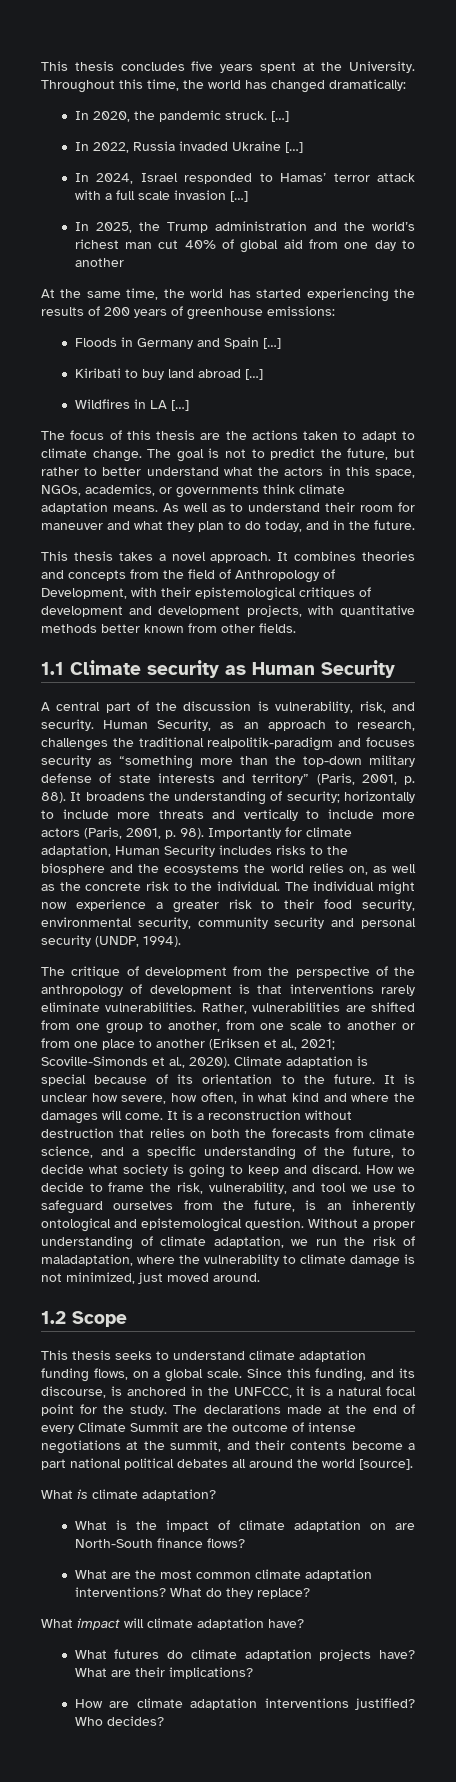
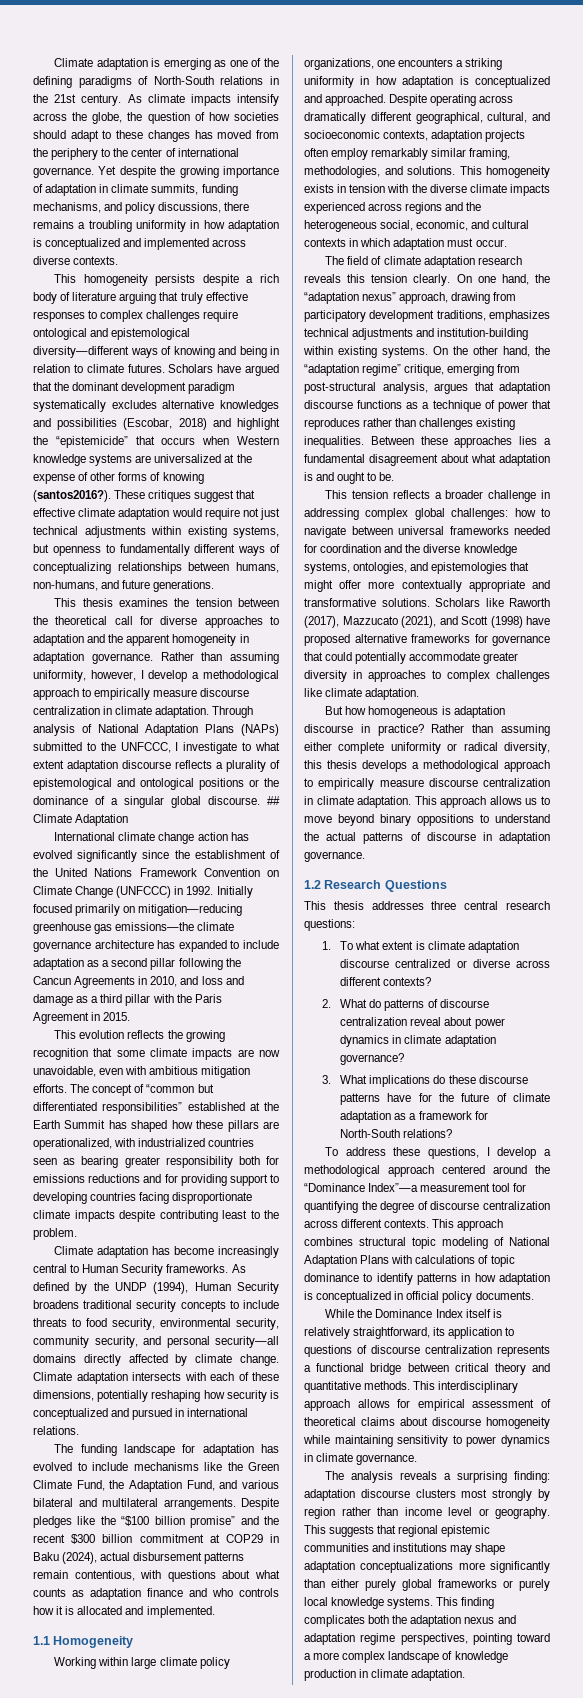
[41,61,415,73] [41,79,406,93] [74,110,289,122] [74,141,303,153] [74,173,415,184] [74,190,248,202] [74,221,416,233] [74,239,416,253] [74,258,124,267] [41,288,416,302] [41,306,335,320] [74,337,281,349] [74,368,263,380] [74,399,189,411] [41,430,415,442] [41,448,415,462] [41,466,416,478] [41,484,345,498] [41,502,416,514] [41,520,415,532] [41,551,415,563] [41,569,335,583] [41,587,371,601] [41,605,415,617] [41,623,296,633] [41,660,395,678] [41,701,416,713] [41,719,415,731] [41,737,415,751] [41,755,415,769] [41,773,415,785] [41,791,415,805] [41,809,415,821] [41,827,352,839] [41,845,348,857] [41,863,416,875] [41,881,415,895] [41,899,315,913] This thesis concludes five years spent at the University. Throughout this time, the world has changed dramatically: // In 2020, the pandemic struck. […] // In 2022, Russia invaded Ukraine […] // In 2024, Israel responded to Hamas’ terror attack with a full scale invasion […] // In 2025, the Trump administration and the world’s richest man cut 40% of global aid from one day to another // At the same time, the world has started experiencing the results of 200 years of greenhouse emissions: // Floods in Germany and Spain […] // Kiribati to buy land abroad […] // Wildfires in LA […] // The focus of this thesis are the actions taken to adapt to climate change. The goal is not to predict the future, but rather to better understand what the actors in this space, NGOs, academics, or governments think climate adaptation means. As well as to understand their room for maneuver and what they plan to do today, and in the future. // This thesis takes a novel approach. It combines theories and concepts from the field of Anthropology of Development, with their epistemological critiques of development and development projects, with quantitative methods better known from other fields. // 1.1 Climate security as Human Security // A central part of the discussion is vulnerability, risk, and security. Human Security, as an approach to research, challenges the traditional realpolitik-paradigm and focuses security as “something more than the top-down military defense of state interests and territory” (Paris, 2001, p. 88). It broadens the understanding of security; horizontally to include more threats and vertically to include more actors (Paris, 2001, p. 98). Importantly for climate adaptation, Human Security includes risks to the biosphere and the ecosystems the world relies on, as well as the concrete risk to the individual. The individual might now experience a greater risk to their -> [54,58,279,70] [33,76,279,88] [33,94,279,106] [33,112,279,124] [33,130,279,142] [33,148,239,160] [33,166,279,178] [33,184,238,196] [33,202,250,214] [33,220,279,232] [33,238,247,250] [33,256,119,265] [54,274,279,286] [33,292,248,304] [33,310,239,322] [33,328,191,340] [33,346,279,358] [33,364,279,376] [33,382,236,394] [33,400,279,412] [33,418,280,430] [33,436,279,448] [33,454,252,466] [33,472,204,484] [33,490,256,502] [33,508,280,520] [33,526,279,538] [33,544,280,556] [33,562,279,574] [33,580,215,592] [54,598,279,607] [33,616,279,628] [33,634,249,646] [33,652,279,664] [33,670,279,682] [33,688,250,700] [33,706,254,718] [33,724,279,736] [33,742,280,754] [33,760,280,772] [33,778,279,790] [33,796,280,808] [33,814,129,826] [54,832,249,844] [33,850,280,862] [33,868,279,877] [33,886,253,898] [33,904,243,916] [33,922,235,934] [33,940,279,952] [33,958,241,970] [33,976,244,988] [33,994,222,1006] [33,1012,131,1024] [54,1030,225,1042] [33,1048,280,1060] [33,1066,251,1078] [33,1084,214,1096] [33,1102,279,1114] [33,1120,279,1132] [33,1138,255,1150] [33,1156,279,1168] [33,1174,279,1186] [33,1192,253,1204] [33,1210,279,1222] [33,1228,77,1240] [54,1246,279,1258] [33,1264,246,1276] [33,1282,279,1294] [33,1300,279,1312] [33,1318,81,1327] Climate adaptation is emerging as one of the defining paradigms of North-South relations in the 21st century. As climate impacts intensify across the globe, the question of how societies should adapt to these changes has moved from the periphery to the center of international governance. Yet despite the growing importance of adaptation in climate summits, funding mechanisms, and policy discussions, there remains a troubling uniformity in how adaptation is conceptualized and implemented across diverse contexts. // This homogeneity persists despite a rich body of literature arguing that truly effective responses to complex challenges require ontological and epistemological diversity—different ways of knowing and being in relation to climate futures. Scholars have argued that the dominant development paradigm systematically excludes alternative knowledges and possibilities (Escobar, 2018) and highlight the “epistemicide” that occurs when Western knowledge systems are universalized at the expense of other forms of knowing (santos2016?). These critiques suggest that effective climate adaptation would require not just technical adjustments within existing systems, but openness to fundamentally different ways of conceptualizing relationships between humans, non-humans, and future generations. // This thesis examines the tension between the theoretical call for diverse approaches to adaptation and the apparent homogeneity in adaptation governance. Rather than assuming uniformity, however, I develop a methodological approach to empirically measure discourse centralization in climate adaptation. Through analysis of National Adaptation Plans (NAPs) submitted to the UNFCCC, I investigate to what extent adaptation discourse reflects a plurality of epistemological and ontological positions or the dominance of a singular global discourse. ## Climate Adaptation // International climate change action has evolved significantly since the establishment of the United Nations Framework Convention on Climate Change (UNFCCC) in 1992. Initially focused primarily on mitigation—reducing greenhouse gas emissions—the climate governance architecture has expanded to include adaptation as a second pillar following the Cancun Agreements in 2010, and loss and damage as a third pillar with the Paris Agreement in 2015. // This evolution reflects the growing recognition that some climate impacts are now unavoidable, even with ambitious mitigation efforts. The concept of “common but differentiated responsibilities” established at the Earth Summit has shaped how these pillars are operationalized, with industrialized countries seen as bearing greater responsibility both for emissions reductions and for providing support to developing countries facing disproportionate climate impacts despite contributing least to the problem. // Climate adaptation has become increasingly central to Human Security frameworks. As defined by the UNDP (1994), Human Security broadens traditional security concepts to include threats to
[274,917,325,929] security -> [94,1336,138,1348] security,
[41,935,181,947] [41,966,415,978] [41,984,415,998] [41,1002,415,1014] [41,1020,415,1034] [41,1038,335,1050] [41,1056,368,1068] [41,1074,415,1086] [41,1092,415,1104] [41,1110,352,1124] [41,1128,415,1138] [41,1146,415,1160] [41,1164,415,1178] [41,1182,415,1194] [41,1200,415,1214] [41,1218,415,1232] [41,1236,415,1250] [41,1254,415,1268] [41,1272,260,1284] security (UNDP, 1994). // The critique of development from the perspective of the anthropology of development is that interventions rarely eliminate vulnerabilities. Rather, vulnerabilities are shifted from one group to another, from one scale to another or from one place to another (Eriksen et al., 2021; Scoville-Simonds et al., 2020). Climate adaptation is special because of its orientation to the future. It is unclear how severe, how often, in what kind and where the damages will come. It is a reconstruction without destruction that relies on both the forecasts from climate science, and a specific understanding of the future, to decide what society is going to keep and discard. How we decide to frame the risk, vulnerability, and tool we use to safeguard ourselves from the future, is an inherently ontological and epistemological question. Without a proper understanding of climate adaptation, we run the risk of maladaptation, where the vulnerability to climate damage is not minimized, just moved around. -> [215,1336,279,1348] [33,1354,279,1366] [33,1372,279,1384] [33,1390,279,1402] [33,1408,249,1420] [33,1426,79,1435] [54,1444,279,1456] [33,1462,279,1471] [33,1480,279,1492] [33,1498,279,1510] [33,1516,279,1528] [33,1534,279,1544] [33,1552,245,1564] [33,1570,280,1582] [33,1588,279,1600] [33,1606,215,1618] [33,1636,134,1648] [54,1657,230,1669] [304,58,503,70] [304,76,550,88] [304,94,514,106] [304,112,550,124] [304,130,526,142] [304,148,511,160] [304,166,550,178] [304,184,550,196] [304,202,482,214] [304,220,530,232] [304,238,507,250] [325,256,522,268] [304,274,550,286] [304,292,517,304] [304,310,550,322] [304,328,529,340] [303,346,550,358] [304,364,521,376] [304,382,550,394] [304,400,551,412] [304,418,516,430] [304,436,551,448] [304,454,550,466] [304,472,395,484] [325,490,550,502] [304,508,550,520] [304,526,550,538] [304,544,517,556] [304,562,530,574] [304,580,550,592] [304,598,550,607] [304,616,550,628] [304,634,550,646] [304,652,519,664] [304,670,550,682] [304,688,420,700] [325,706,505,718] [304,724,550,736] [304,742,550,754] [304,760,550,772] [304,778,550,790] [304,796,550,808] [304,814,550,826] [304,832,550,844] [304,851,365,862] security—all domains directly affected by climate change. Climate adaptation intersects with each of these dimensions, potentially reshaping how security is conceptualized and pursued in international relations. // The funding landscape for adaptation has evolved to include mechanisms like the Green Climate Fund, the Adaptation Fund, and various bilateral and multilateral arrangements. Despite pledges like the “$100 billion promise” and the recent $300 billion commitment at COP29 in Baku (2024), actual disbursement patterns remain contentious, with questions about what counts as adaptation finance and who controls how it is allocated and implemented. // 1.1 Homogeneity // Working within large climate policy organizations, one encounters a striking uniformity in how adaptation is conceptualized and approached. Despite operating across dramatically different geographical, cultural, and socioeconomic contexts, adaptation projects often employ remarkably similar framing, methodologies, and solutions. This homogeneity exists in tension with the diverse climate impacts experienced across regions and the heterogeneous social, economic, and cultural contexts in which adaptation must occur. // The field of climate adaptation research reveals this tension clearly. On one hand, the “adaptation nexus” approach, drawing from participatory development traditions, emphasizes technical adjustments and institution-building within existing systems. On the other hand, the “adaptation regime” critique, emerging from post-structural analysis, argues that adaptation discourse functions as a technique of power that reproduces rather than challenges existing inequalities. Between these approaches lies a fundamental disagreement about what adaptation is and ought to be. // This tension reflects a broader challenge in addressing complex global challenges: how to navigate between universal frameworks needed for coordination and the diverse knowledge systems, ontologies, and epistemologies that might offer more contextually appropriate and transformative solutions. Scholars like Raworth (2017), Mazzucato (2021), and Scott (1998) have proposed alternative frameworks for governance that could potentially accommodate greater diversity in approaches to complex challenges like climate adaptation. // But how homogeneous is adaptation discourse in practice? Rather than assuming either complete uniformity or radical diversity, this thesis develops a methodological approach to empirically measure discourse centralization in climate adaptation. This approach allows us to move beyond binary oppositions to understand the actual patterns of discourse in adaptation governance.
[72,1311,127,1327] [41,1350,366,1362] [41,1368,416,1382] [41,1386,416,1398] [41,1404,416,1416] [41,1422,356,1434] [41,1440,415,1454] [41,1458,413,1470] [41,1489,216,1501] [74,1520,415,1532] [74,1538,245,1548] [74,1569,372,1581] [74,1587,310,1599] [41,1618,304,1630] [74,1649,415,1661] [74,1667,253,1679] [74,1698,415,1710] [74,1716,164,1726] Scope // This thesis seeks to understand climate adaptation funding flows, on a global scale. Since this funding, and its discourse, is anchored in the UNFCCC, it is a natural focal point for the study. The declarations made at the end of every Climate Summit are the outcome of intense negotiations at the summit, and their contents become a part national political debates all around the world [source]. // What is climate adaptation? // What is the impact of climate adaptation on are North-South finance flows? // What are the most common climate adaptation interventions? What do they replace? // What impact will climate adaptation have? // What futures do climate adaptation projects have? What are their implications? // How are climate adaptation interventions justified? Who decides? -> [324,880,447,892] [304,901,550,910] [304,919,355,931] [322,941,519,953] [340,959,550,968] [340,977,432,986] [322,999,489,1011] [340,1017,505,1029] [340,1035,496,1047] [340,1053,405,1065] [322,1075,528,1087] [340,1093,550,1105] [340,1111,488,1123] [340,1129,453,1138] [325,1147,551,1159] [304,1165,550,1177] [304,1183,527,1192] [304,1201,550,1213] [304,1219,504,1231] [304,1237,550,1249] [304,1255,515,1267] [304,1273,550,1285] [304,1291,534,1303] [325,1309,502,1318] [304,1327,515,1339] [304,1345,550,1357] [304,1363,550,1375] [304,1381,519,1393] [304,1399,551,1411] [304,1417,550,1429] [303,1435,550,1447] [304,1453,418,1465] [325,1471,550,1483] [304,1489,550,1501] [304,1507,550,1519] [304,1525,491,1537] [304,1543,506,1555] [304,1561,550,1573] [304,1579,550,1591] [304,1597,495,1609] [304,1615,516,1627] [304,1633,550,1645] [304,1651,508,1663] [304,1669,466,1681] Research Questions // This thesis addresses three central research questions: // 1. To what extent is climate adaptation discourse centralized or diverse across different contexts? // 2. What do patterns of discourse centralization reveal about power dynamics in climate adaptation governance? // 3. What implications do these discourse patterns have for the future of climate adaptation as a framework for North-South relations? // To address these questions, I develop a methodological approach centered around the “Dominance Index”—a measurement tool for quantifying the degree of discourse centralization across different contexts. This approach combines structural topic modeling of National Adaptation Plans with calculations of topic dominance to identify patterns in how adaptation is conceptualized in official policy documents. // While the Dominance Index itself is relatively straightforward, its application to questions of discourse centralization represents a functional bridge between critical theory and quantitative methods. This interdisciplinary approach allows for empirical assessment of theoretical claims about discourse homogeneity while maintaining sensitivity to power dynamics in climate governance. // The analysis reveals a surprising finding: adaptation discourse clusters most strongly by region rather than income level or geography. This suggests that regional epistemic communities and institutions may shape adaptation conceptualizations more significantly than either purely global frameworks or purely local knowledge systems. This finding complicates both the adaptation nexus and adaptation regime perspectives, pointing toward a more complex landscape of knowledge production in climate adaptation.

